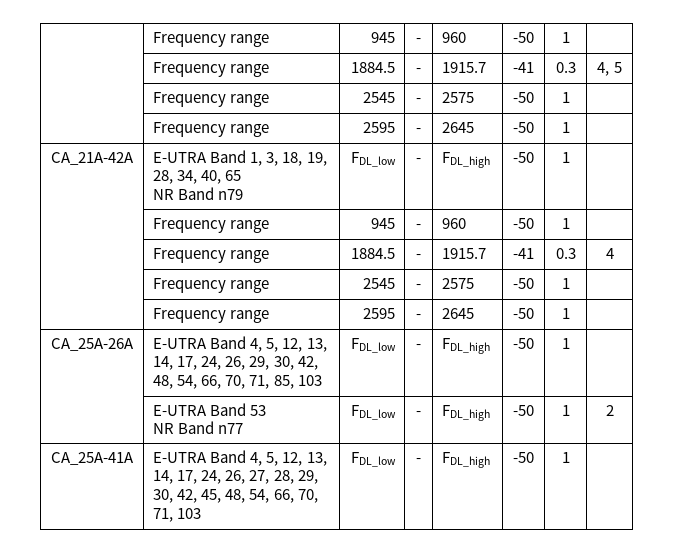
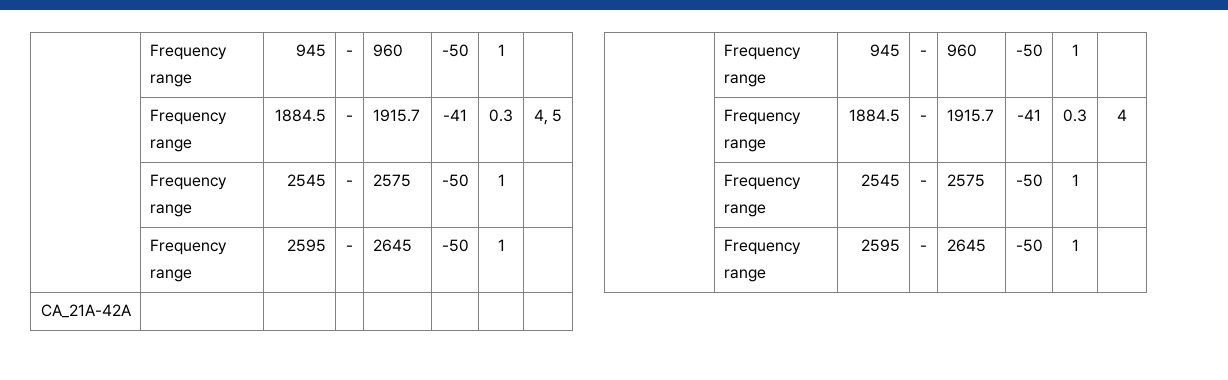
[153,150,327,166] [153,170,242,184] [153,187,244,200] [350,152,396,167] [416,158,421,163] [442,152,491,168] [513,152,534,163] [561,152,570,163] E-UTRA Band 1, 3, 18, 19, 28, 34, 40, 65 // NR Band n79 | FDL_low | - | FDL_high | -50 | 1 -> (132, 311) | | | | |
[51,338,134,351] [153,336,327,352] [153,356,318,370] [153,375,322,389] [350,338,396,353] [416,344,421,349] [442,338,491,354] [513,338,534,349] [561,338,570,349] [153,403,267,416] [153,421,244,434] [350,405,396,420] [416,411,421,416] [442,405,491,421] [513,405,534,416] [561,405,570,416] [605,405,614,416] [51,452,134,465] [153,450,327,466] [153,470,318,484] [153,489,318,503] [153,508,202,522] [350,452,396,467] [416,458,421,463] [442,452,491,468] [513,452,534,463] [561,452,570,463] // CA_25A-26A | E-UTRA Band 4, 5, 12, 13, 14, 17, 24, 26, 29, 30, 42, 48, 54, 66, 70, 71, 85, 103 | FDL_low | - | FDL_high | -50 | 1 | // | E-UTRA Band 53 // NR Band n77 | FDL_low | - | FDL_high | -50 | 1 | 2 // CA_25A-41A | E-UTRA Band 4, 5, 12, 13, 14, 17, 24, 26, 27, 28, 29, 30, 42, 45, 48, 54, 66, 70, 71, 103 | FDL_low | - | FDL_high | -50 | 1 | -> (1079, 245) none

